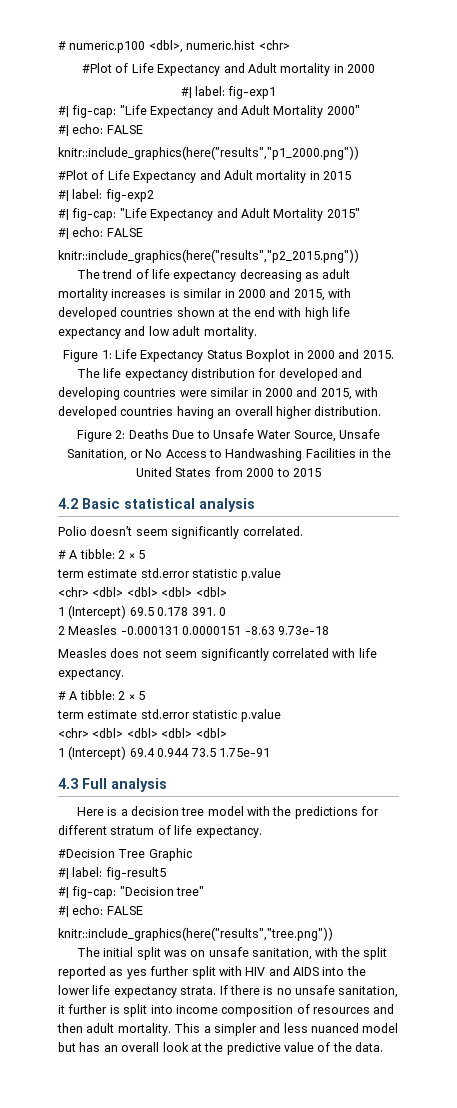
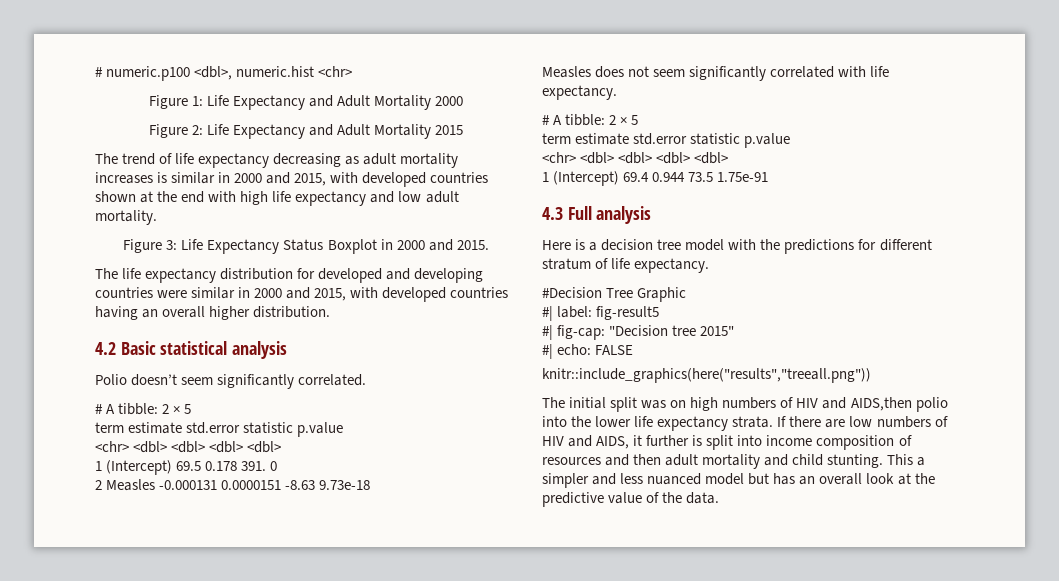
[82,63,344,76] #Plot of Life Expectancy and Adult mortality in -> [148,95,432,110] Figure 1: Life Expectancy and Adult Mortality
[180,86,277,99] [58,105,360,118] [58,124,143,136] [58,146,359,160] [58,170,351,183] [58,189,154,202] [58,208,360,221] [58,227,143,239] [58,249,359,263] #| label: fig-exp1 // #| fig-cap: "Life Expectancy and Adult Mortality 2000" // #| echo: FALSE // knitr::include_graphics(here("results","p1_2000.png")) // #Plot of Life Expectancy and Adult mortality in 2015 // #| label: fig-exp2 // #| fig-cap: "Life Expectancy and Adult Mortality 2015" // #| echo: FALSE // knitr::include_graphics(here("results","p2_2015.png")) -> [148,124,464,139] Figure 2: Life Expectancy and Adult Mortality 2015
[101,350,112,359] 1: -> [166,240,178,250] 3:
[77,429,380,442] [66,448,391,461] [136,467,321,477] // Figure 2: Deaths Due to Unsafe Water Source, Unsafe Sanitation, or No Access to Handwashing Facilities in the United States from 2000 to 2015 -> (331, 312) none
[176,886,205,896] [58,905,143,917] [58,927,333,941] tree" // #| echo: FALSE // knitr::include_graphics(here("results","tree.png")) -> [672,325,735,336] [542,344,634,359] [542,368,871,383] tree 2015" // #| echo: FALSE // knitr::include_graphics(here("results","treeall.png"))
[208,947,388,960] [58,966,319,979] unsafe sanitation, with the split reported as yes further split with HIV and AIDS -> [690,397,948,412] high numbers of HIV and AIDS,then polio
[263,985,399,998] is no unsafe sanitation, -> [825,416,948,428] [542,435,630,449] are low numbers of HIV and AIDS,
[117,1023,171,1036] mortality. -> [702,454,884,469] mortality and child stunting.

